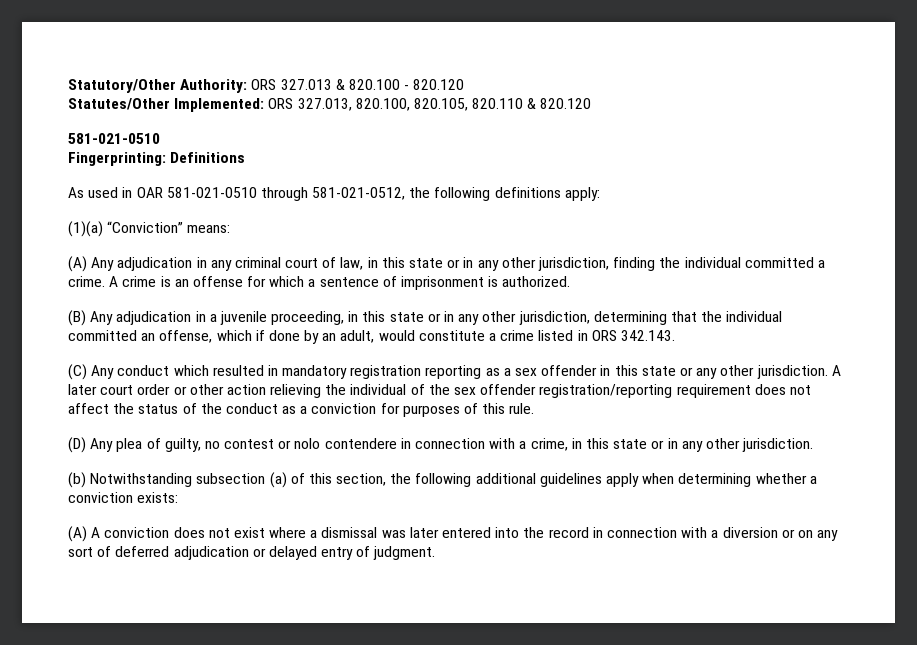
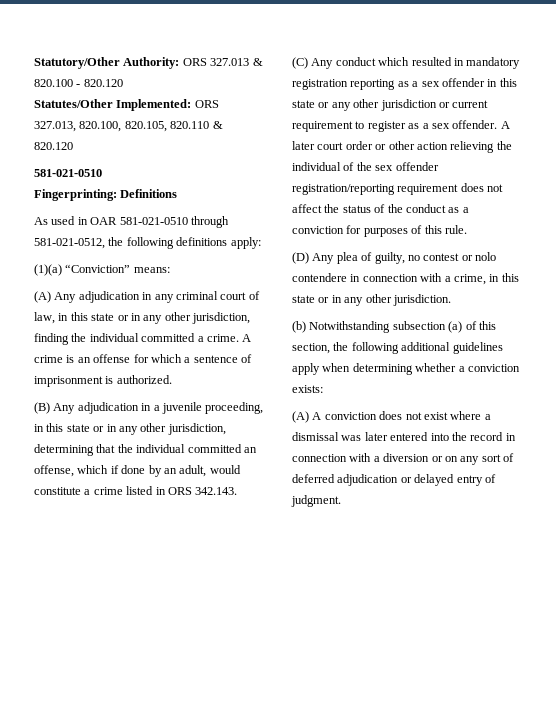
[756,365,828,379] jurisdiction. -> [380,99,489,111] [292,120,498,132] jurisdiction or current requirement to register as a sex offender.

